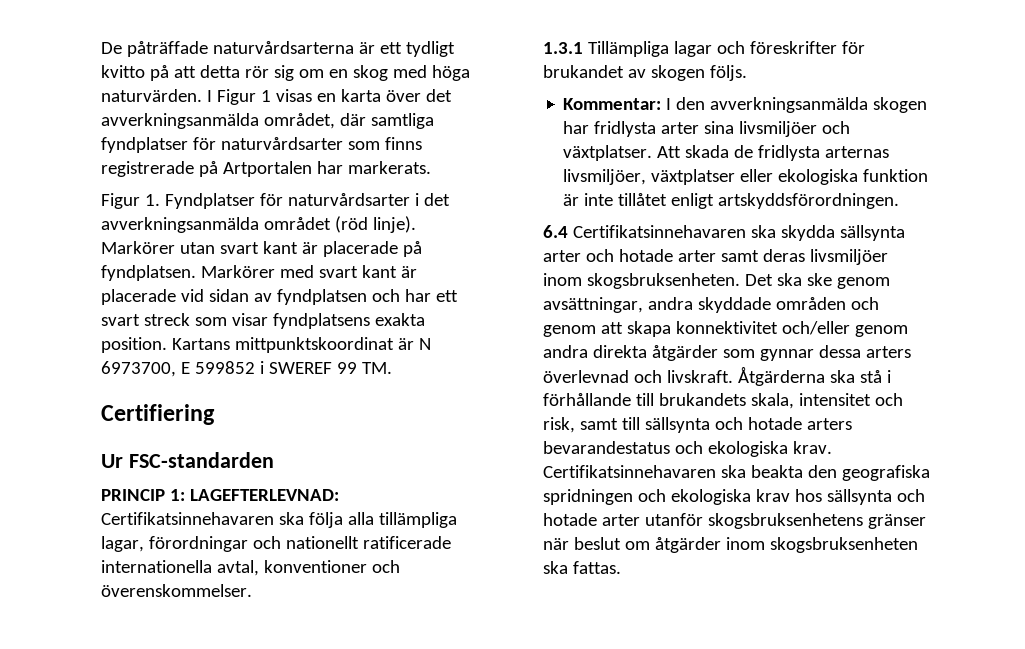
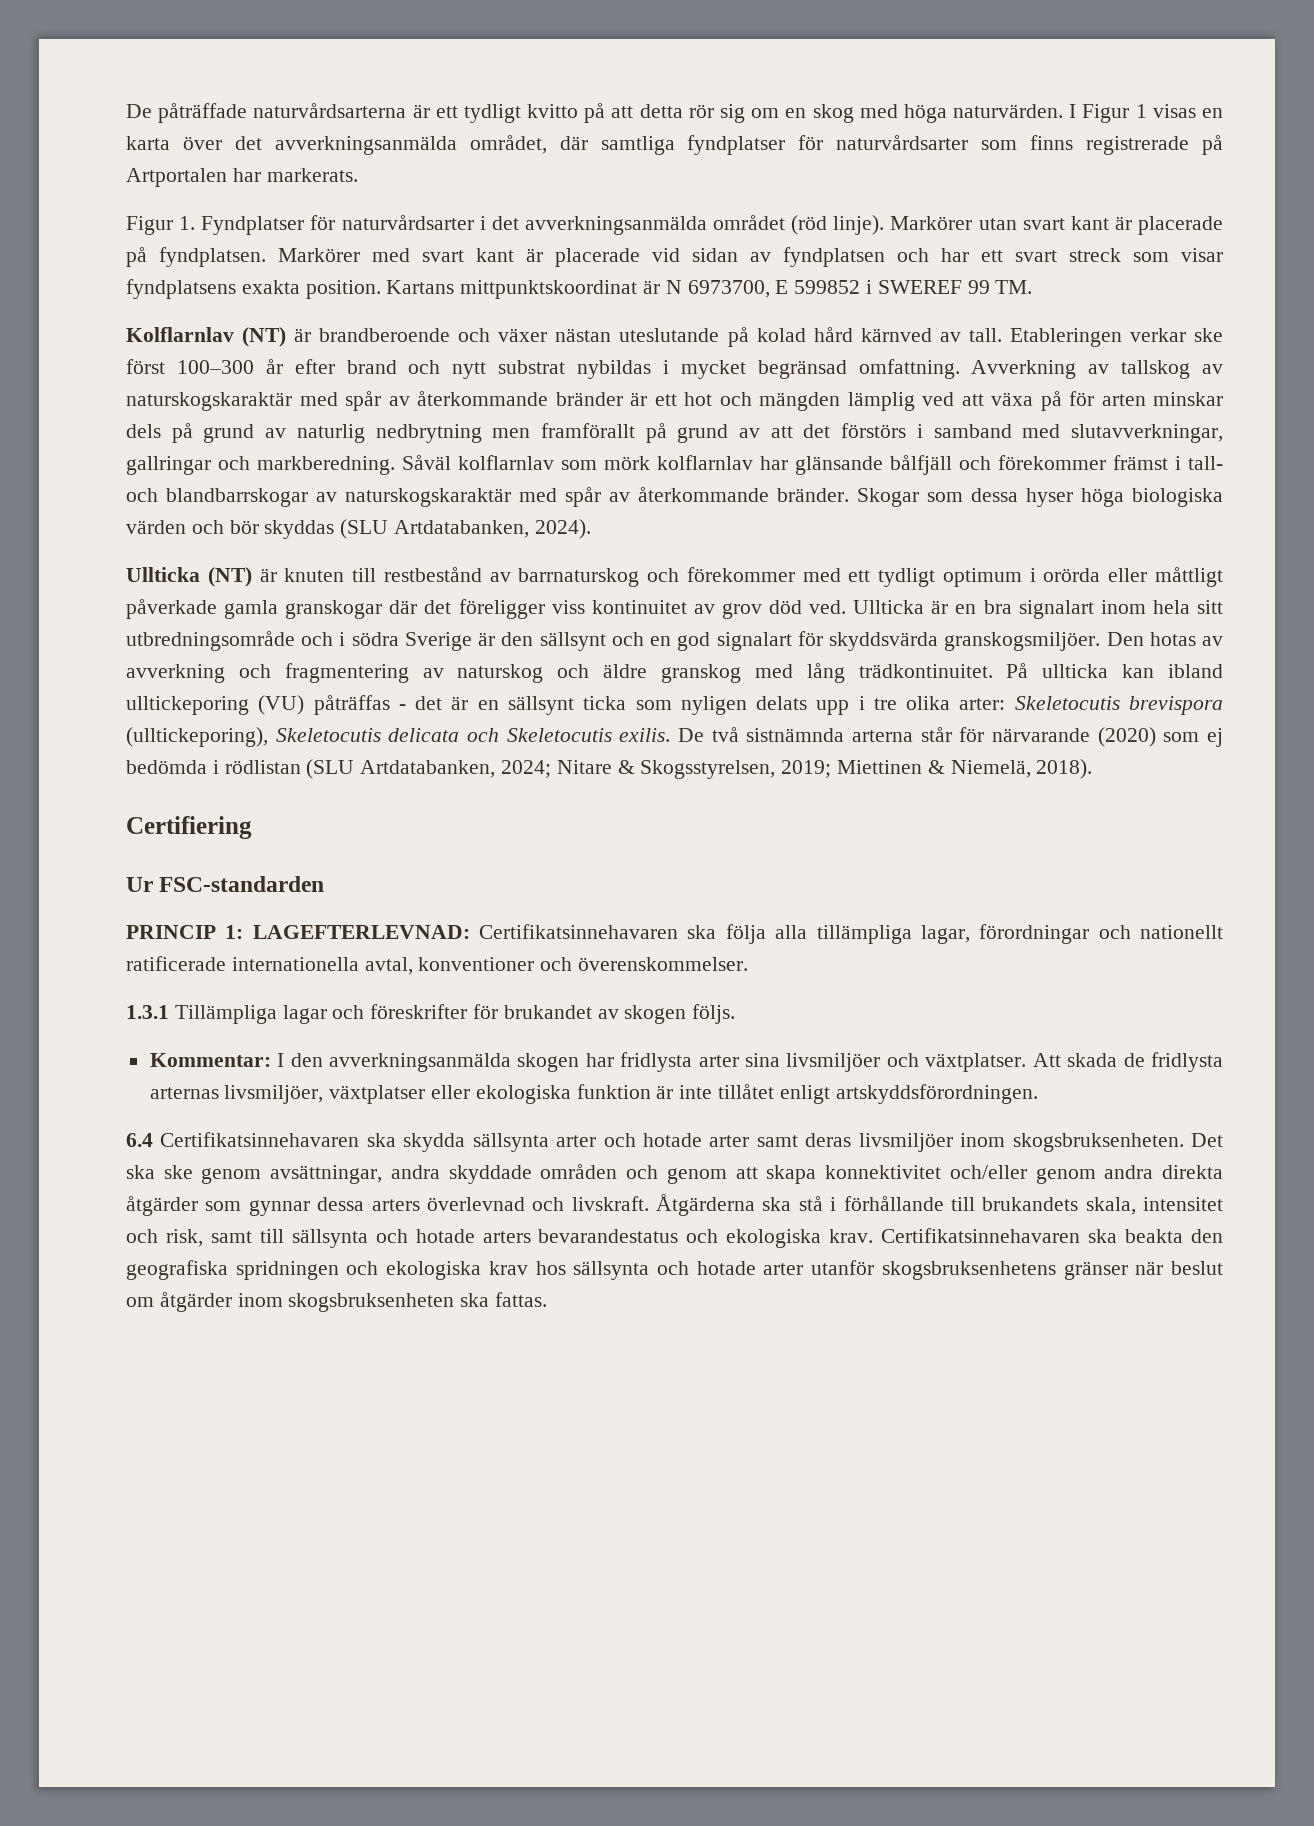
(392, 368) none -> [126,327,1223,347] [126,359,1223,379] [126,391,1223,411] [126,423,1224,443] [126,455,1223,475] [126,487,1223,507] [126,519,591,539] [126,567,1223,587] [126,599,1223,619] [126,631,1224,651] [126,663,1224,683] [126,695,1224,715] [126,727,1223,747] [126,759,1093,779] // Kolflarnlav (NT) är brandberoende och växer nästan uteslutande på kolad hård kärnved av tall. Etableringen verkar ske först 100–300 år efter brand och nytt substrat nybildas i mycket begränsad omfattning. Avverkning av tallskog av naturskogskaraktär med spår av återkommande bränder är ett hot och mängden lämplig ved att växa på för arten minskar dels på grund av naturlig nedbrytning men framförallt på grund av att det förstörs i samband med slutavverkningar, gallringar och markberedning. Såväl kolflarnlav som mörk kolflarnlav har glänsande bålfjäll och förekommer främst i tall- och blandbarrskogar av naturskogskaraktär med spår av återkommande bränder. Skogar som dessa hyser höga biologiska värden och bör skyddas (SLU Artdatabanken, 2024). // Ullticka (NT) är knuten till restbestånd av barrnaturskog och förekommer med ett tydligt optimum i orörda eller måttligt påverkade gamla granskogar där det föreligger viss kontinuitet av grov död ved. Ullticka är en bra signalart inom hela sitt utbredningsområde och i södra Sverige är den sällsynt och en god signalart för skyddsvärda granskogsmiljöer. Den hotas av avverkning och fragmentering av naturskog och äldre granskog med lång trädkontinuitet. På ullticka kan ibland ulltickeporing (VU) påträffas - det är en sällsynt ticka som nyligen delats upp i tre olika arter: Skeletocutis brevispora (ulltickeporing), Skeletocutis delicata och Skeletocutis exilis. De två sistnämnda arterna står för närvarande (2020) som ej bedömda i rödlistan (SLU Artdatabanken, 2024; Nitare & Skogsstyrelsen, 2019; Miettinen & Niemelä, 2018).

